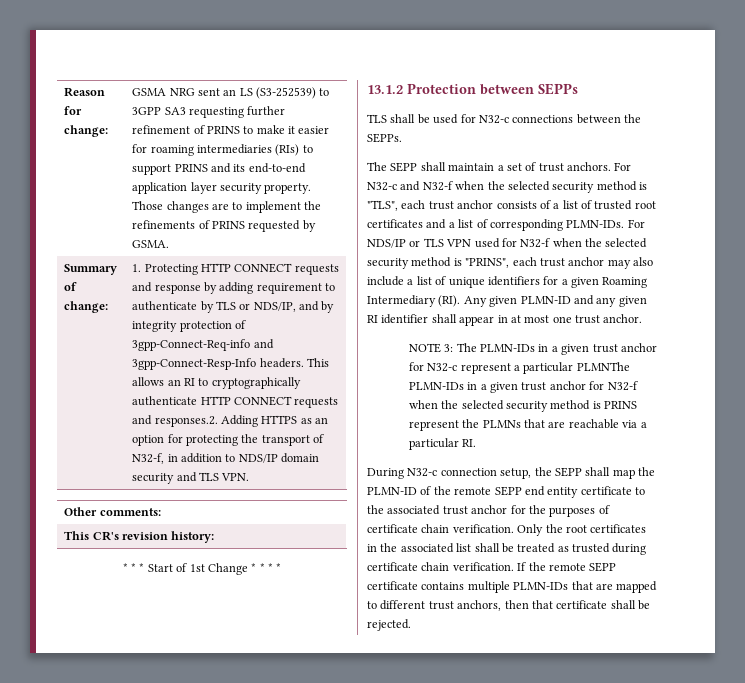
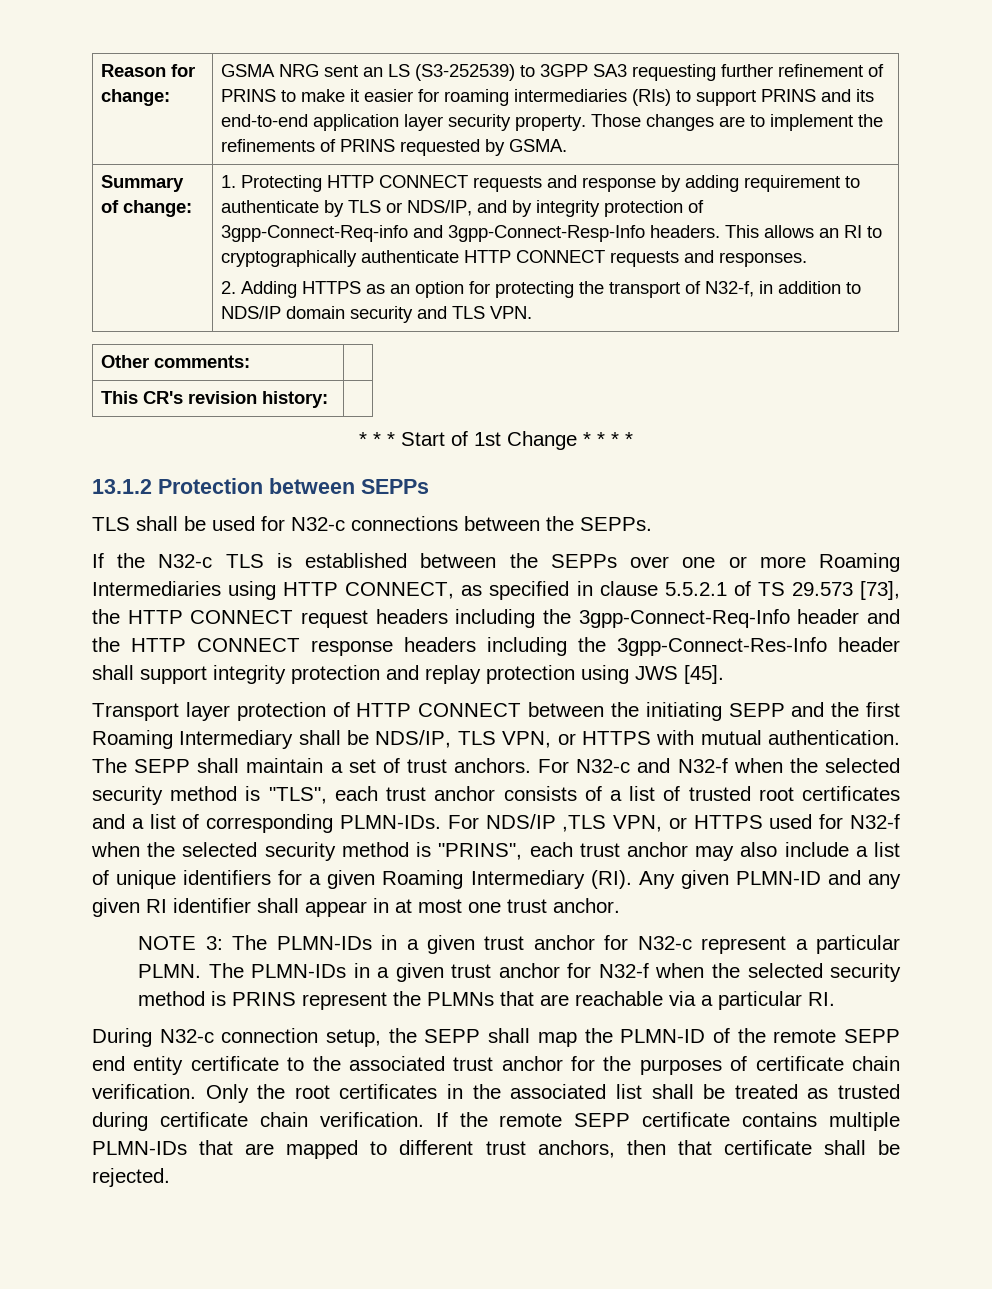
[154,416,218,427] responses.2. -> [719,252,808,267] [221,281,237,294] responses. // 2.
(402, 138) none -> [92,553,901,572] [92,581,901,600] [92,609,900,628] [92,637,900,656] [92,665,724,684] [92,702,901,721] [92,730,901,749] If the N32-c TLS is established between the SEPPs over one or more Roaming Intermediaries using HTTP CONNECT, as specified in clause 5.5.2.1 of TS 29.573 [73], the HTTP CONNECT request headers including the 3gpp-Connect-Req-Info header and the HTTP CONNECT response headers including the 3gpp-Connect-Res-Info header shall support integrity protection and replay protection using JWS [45]. // Transport layer protection of HTTP CONNECT between the initiating SEPP and the first Roaming Intermediary shall be NDS/IP, TLS VPN, or HTTPS with mutual authentication.
[409,238,472,247] or TLS VPN -> [562,815,763,832] ,TLS VPN, or HTTPS
[576,362,630,371] PLMNThe -> [138,963,244,978] PLMN. The

